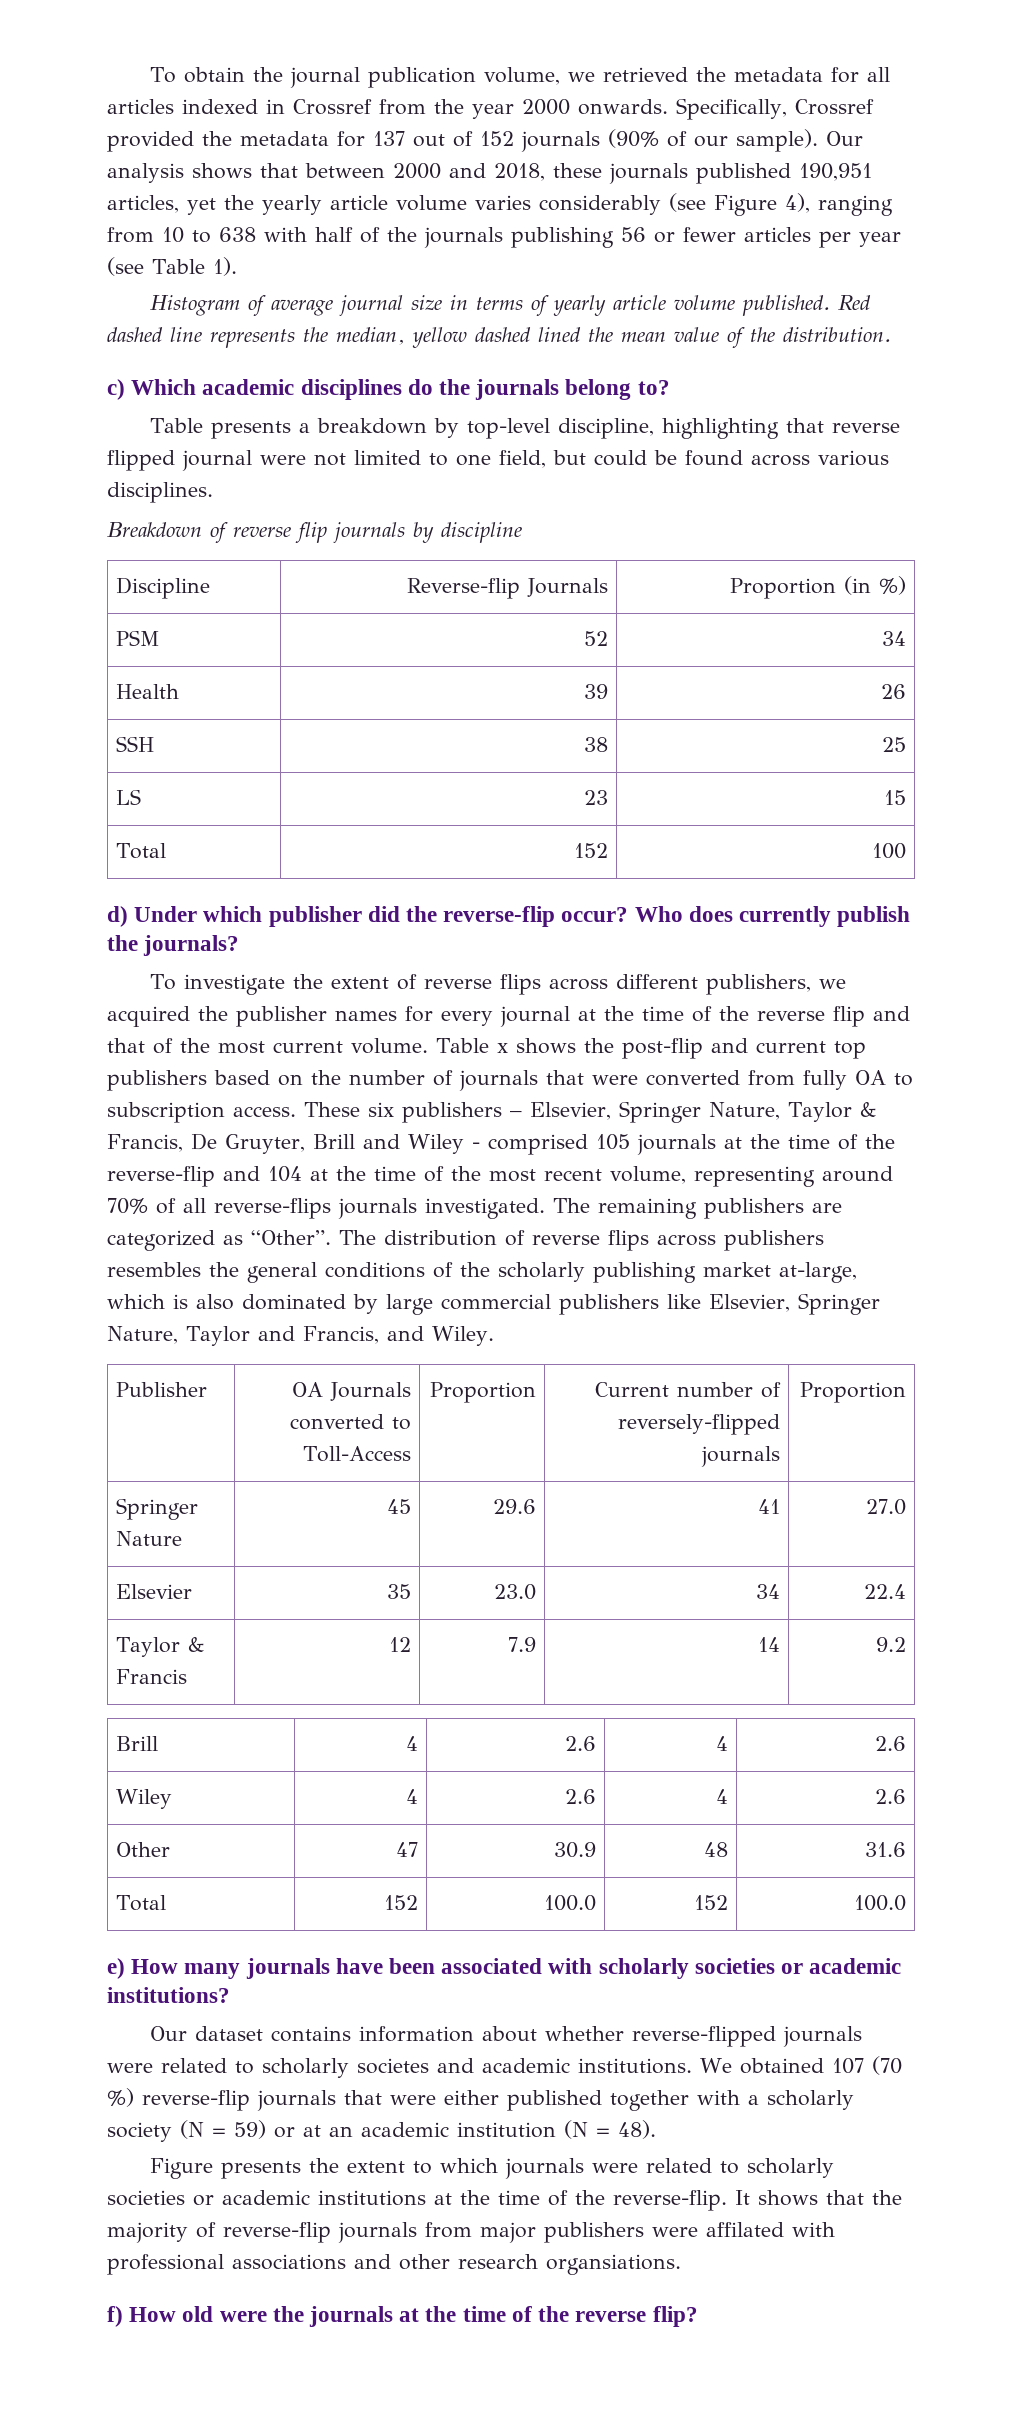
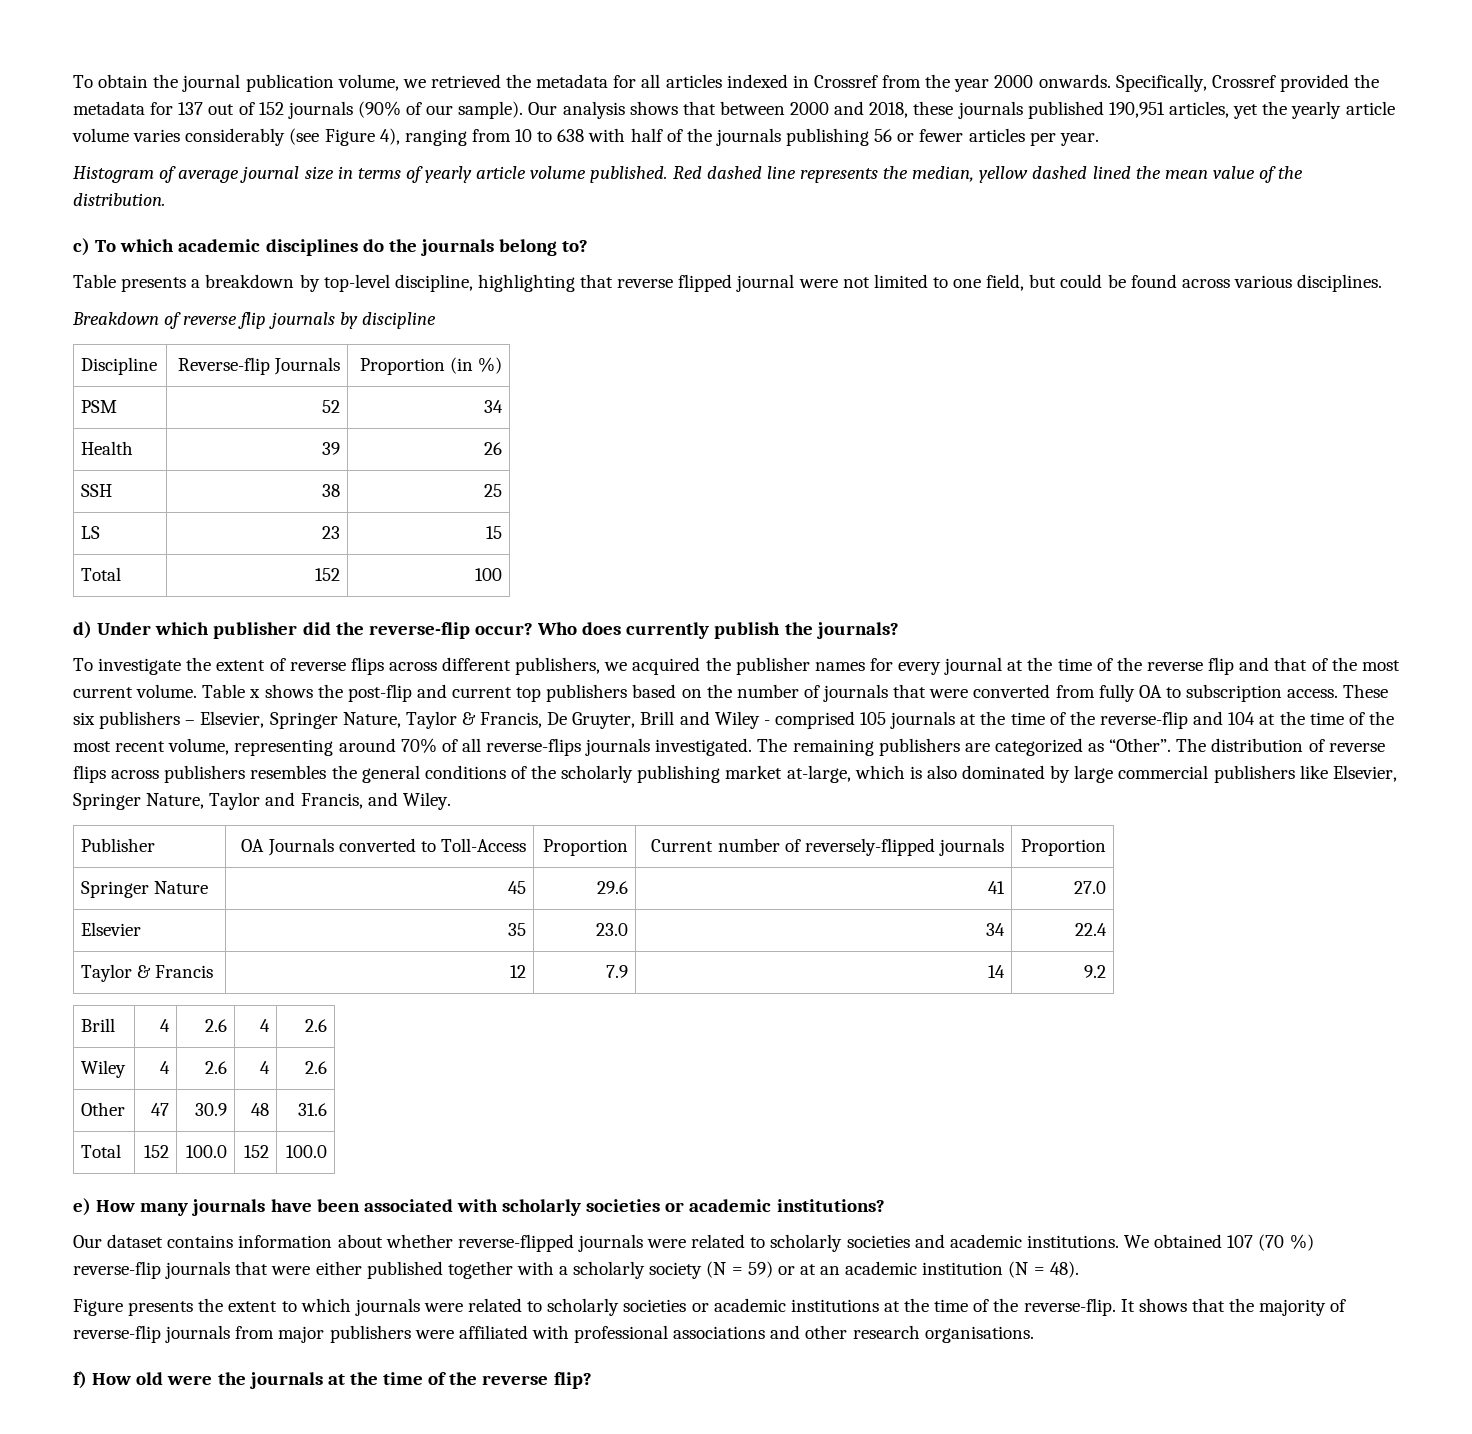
[859,232,901,247] [107,257,237,276] year (see Table 1). -> [1059,133,1099,146] year.
[131,379,197,395] Which -> [95,239,175,252] To which
[357,2058,429,2074] societes -> [846,1235,910,1248] societies
[706,2222,784,2237] affilated -> [458,1325,528,1339] affiliated
[546,2254,681,2275] organsiations. -> [924,1326,1034,1343] organisations.

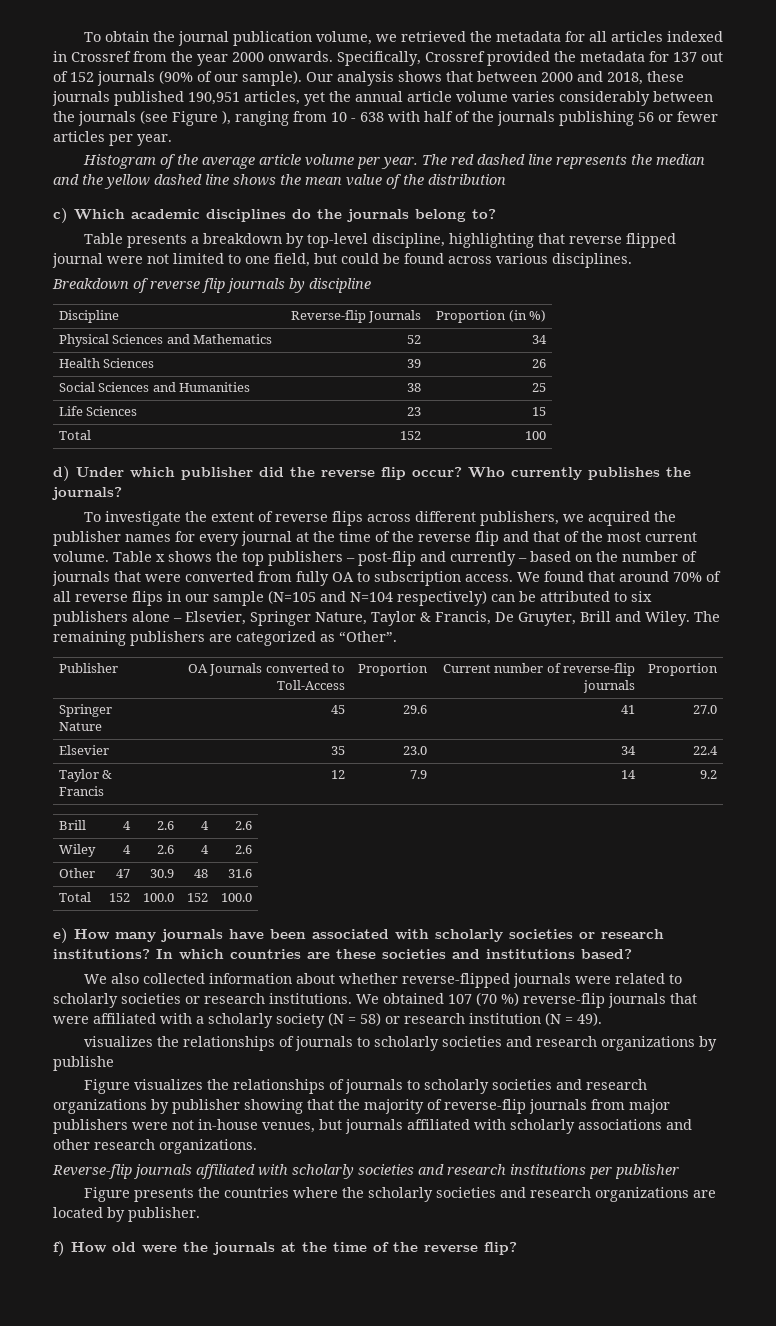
[1291,101,1342,119] yearly -> [355,91,403,102] annual
(286, 137) none -> [653,91,713,102] [53,111,136,126] between the journals
[379,128,400,145] 4), -> [222,110,231,125] ),
[537,131,553,142] to -> [351,118,356,122] -
[178,166,1131,183] average journal size in terms of yearly article volume published. Red dashed line represents the median, yellow dashed lined -> [176,154,705,169] [53,174,276,189] the average article volume per year. The red dashed line represents the median and the yellow dashed line shows
[73,193,165,206] distribution. -> [428,174,506,185] distribution
[95,239,175,252] To which -> [74,209,125,220] Which
[81,400,118,413] PSM -> [58,334,273,347] Physical Sciences and Mathematics
(134, 448) none -> [103,358,155,368] Sciences
[81,484,113,497] SSH -> [58,382,251,392] Social Sciences and Humanities
[81,526,101,539] LS -> [58,406,138,416] Life Sciences
[368,622,781,639] reverse-flip occur? Who does currently publish -> [321,467,660,480] reverse flip occur? Who currently publishes
[347,684,628,702] post-flip and current top publishers -> [242,551,527,566] top publishers – post-flip and currently –
[1343,684,1389,698] These -> [517,571,721,582] [53,590,627,606] We found that around 70% of all reverse flips in our sample (N=105 and N=104 respectively) can be attributed to
(181, 720) none -> [132,611,170,622] alone
[714,711,1394,729] [73,738,753,756] Wiley - comprised 105 journals at the time of the reverse-flip and 104 at the time of the most recent volume, representing around 70% of all reverse-flips journals investigated. -> [645,611,690,626] Wiley.
[1176,738,1385,752] [73,765,1397,783] [73,792,451,810] The distribution of reverse flips across publishers resembles the general conditions of the scholarly publishing market at-large, which is also dominated by large commercial publishers like Elsevier, Springer Nature, Taylor and Francis, and Wiley. -> (397, 636) none
[804,838,935,856] reversely-flipped -> [563,663,636,676] reverse-flip
[689,1199,772,1212] academic -> [601,929,664,939] research
[73,1234,234,1248] // Our dataset contains -> [156,949,632,960] [83,973,205,984] In which countries are these societies and institutions based? // We also collected
[914,1234,1022,1248] and academic -> [185,993,265,1004] or research
[315,1261,513,1279] either published together -> [93,1013,156,1024] affiliated
[747,1261,1079,1278] [73,1298,1187,1316] 59) or at an academic institution (N = 48). // Figure presents the extent to which journals were related to scholarly societies or academic institutions at the time of the reverse-flip. It shows -> [360,1012,602,1026] [83,1036,717,1051] [53,1056,114,1071] [83,1079,647,1094] [53,1099,303,1114] 58) or research institution (N = 49). // visualizes the relationships of journals to scholarly societies and research organizations by publishe // Figure visualizes the relationships of journals to scholarly societies and research organizations by publisher showing
[458,1325,669,1343] affiliated with professional -> [172,1119,575,1134] not in-house venues, but journals affiliated with scholarly
[924,1326,1034,1343] organisations. -> [159,1139,257,1154] [52,1164,679,1179] [83,1187,716,1202] [53,1207,200,1222] organizations. // Reverse-flip journals affiliated with scholarly societies and research institutions per publisher // Figure presents the countries where the scholarly societies and research organizations are located by publisher.

